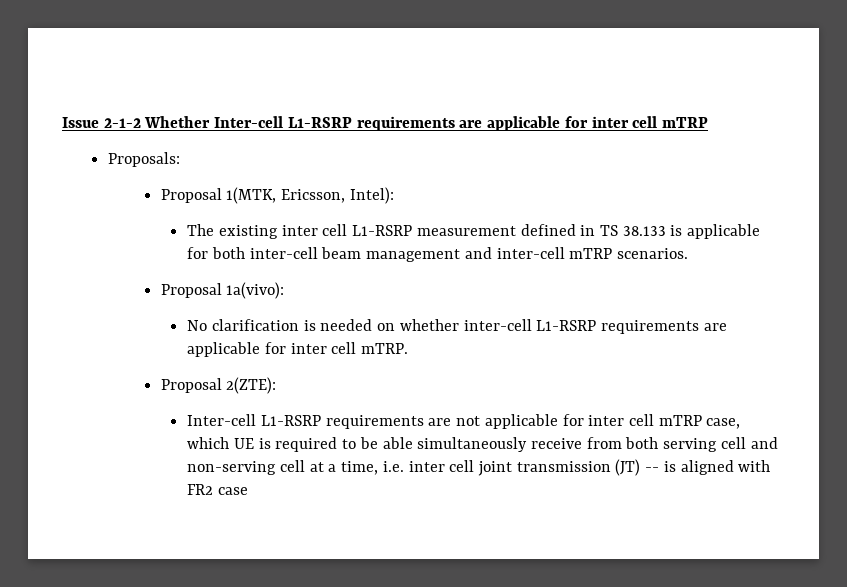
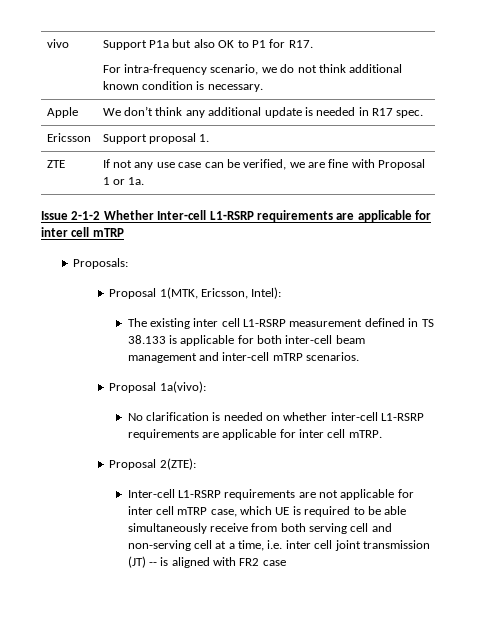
(62, 122) none -> [46,39,69,48] [102,39,313,50] [102,64,403,75] [102,81,263,92] [46,107,78,118] [102,106,424,118] [46,133,91,142] [102,133,210,144] [46,160,65,168] [102,159,426,170] [102,177,145,185] vivo | Support P1a but also OK to P1 for R17. // For intra-frequency scenario, we do not think additional known condition is necessary. // Apple | We don’t think any additional update is needed in R17 spec. // Ericsson | Support proposal 1. // ZTE | If not any use case can be verified, we are fine with Proposal 1 or 1a. //

